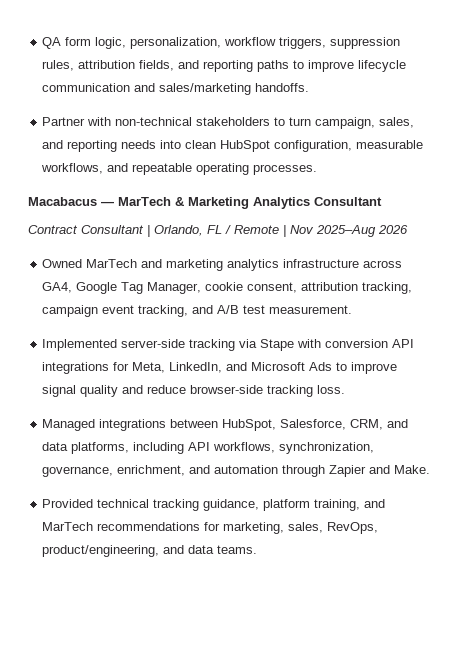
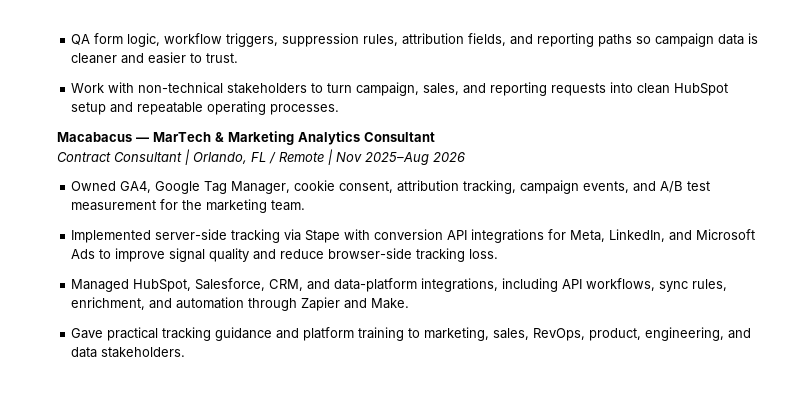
[130,37,222,49] personalization, -> (161, 40) none
[293,60,407,72] [42,83,310,95] [42,117,86,126] to improve lifecycle communication and sales/marketing handoffs. // Partner -> [636,33,759,47] [71,52,239,64] [71,83,105,93] so campaign data is cleaner and easier to trust. // Work
[121,140,157,149] needs -> [551,83,607,96] requests
[274,140,424,152] [41,163,104,174] configuration, measurable workflows, -> [71,102,107,115] setup
[86,259,403,271] MarTech and marketing analytics infrastructure across -> (117, 186) none
[102,305,189,317] event tracking, -> [583,181,630,193] events,
[269,305,353,314] measurement. -> [71,199,306,213] measurement for the marketing team.
[99,419,219,431] integrations between -> (130, 285) none
[42,442,130,454] data platforms, -> [334,278,499,292] data-platform integrations,
[279,442,375,454] [42,466,114,477] synchronization, governance, -> [659,279,728,292] sync rules,
[42,499,386,511] [42,522,221,531] Provided technical tracking guidance, platform training, and MarTech recommendations for -> [71,327,421,341] Gave practical tracking guidance and platform training to
[42,545,258,557] product/engineering, and data teams. -> [589,327,752,341] [71,347,186,358] product, engineering, and data stakeholders.

